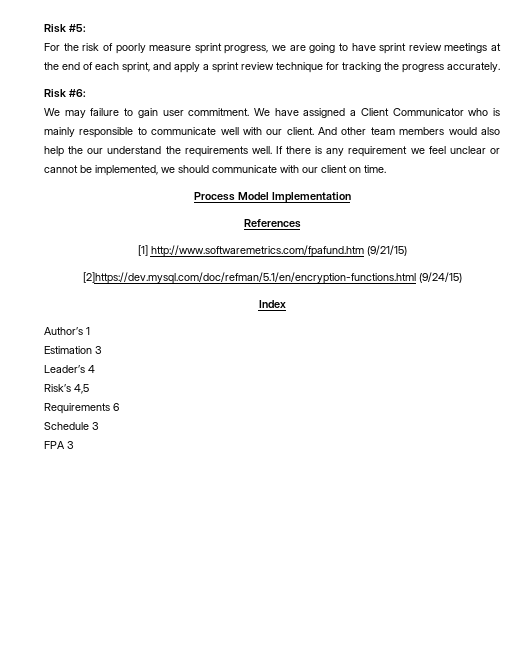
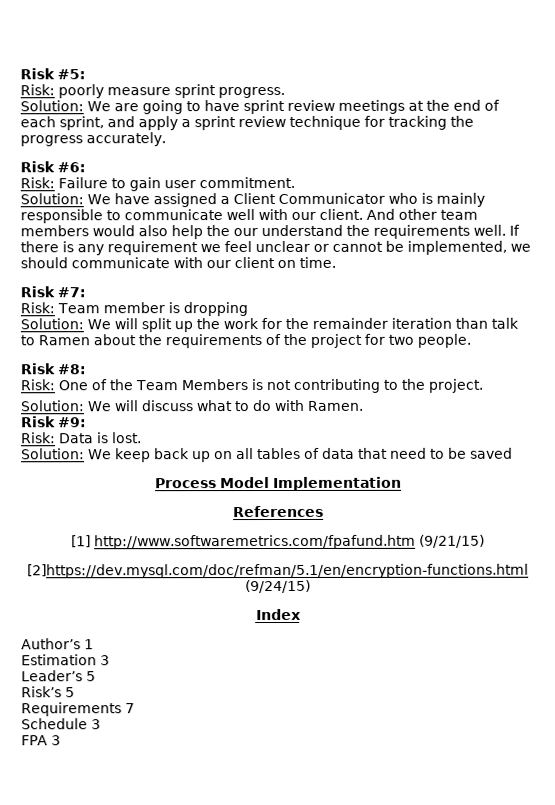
[44,43,286,54] For the risk of poorly measure sprint progress, we -> [20,84,285,99] [20,100,111,112] Risk: poorly measure sprint progress. // Solution: We
[44,108,120,118] We may failure -> [20,177,108,189] Risk: Failure
(250, 112) none -> [20,193,84,205] // Solution:
(386, 169) none -> [20,286,86,298] [20,302,248,317] [20,317,519,333] [20,333,471,349] [20,363,86,375] [20,378,483,393] [20,399,364,412] [21,416,87,428] [21,432,142,444] [21,447,513,463] // Risk #7: // Risk: Team member is dropping // Solution: We will split up the work for the remainder iteration than talk to Ramen about the requirements of the project for two people. // Risk #8: // Risk: One of the Team Members is not contributing to the project. // Solution: We will discuss what to do with Ramen. // Risk #9: // Risk: Data is lost. // Solution: We keep back up on all tables of data that need to be saved
[88,365,95,373] 4 -> [86,671,96,682] 5
[74,384,89,394] 4,5 -> [65,687,75,698] 5
[113,403,119,411] 6 -> [125,703,135,714] 7

